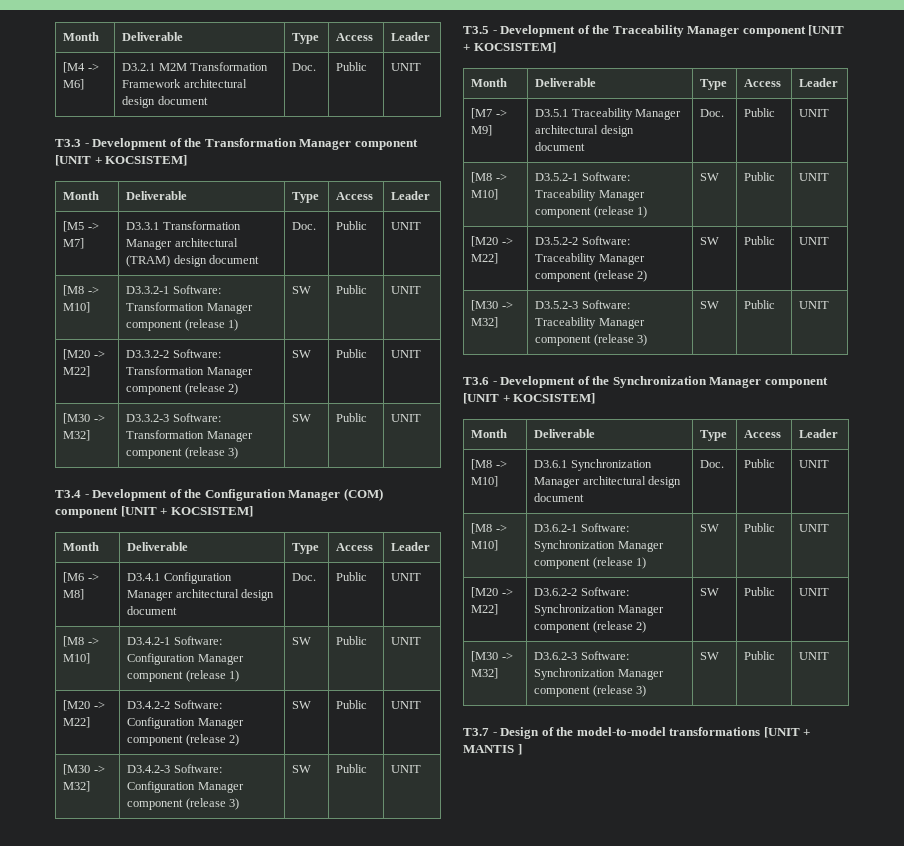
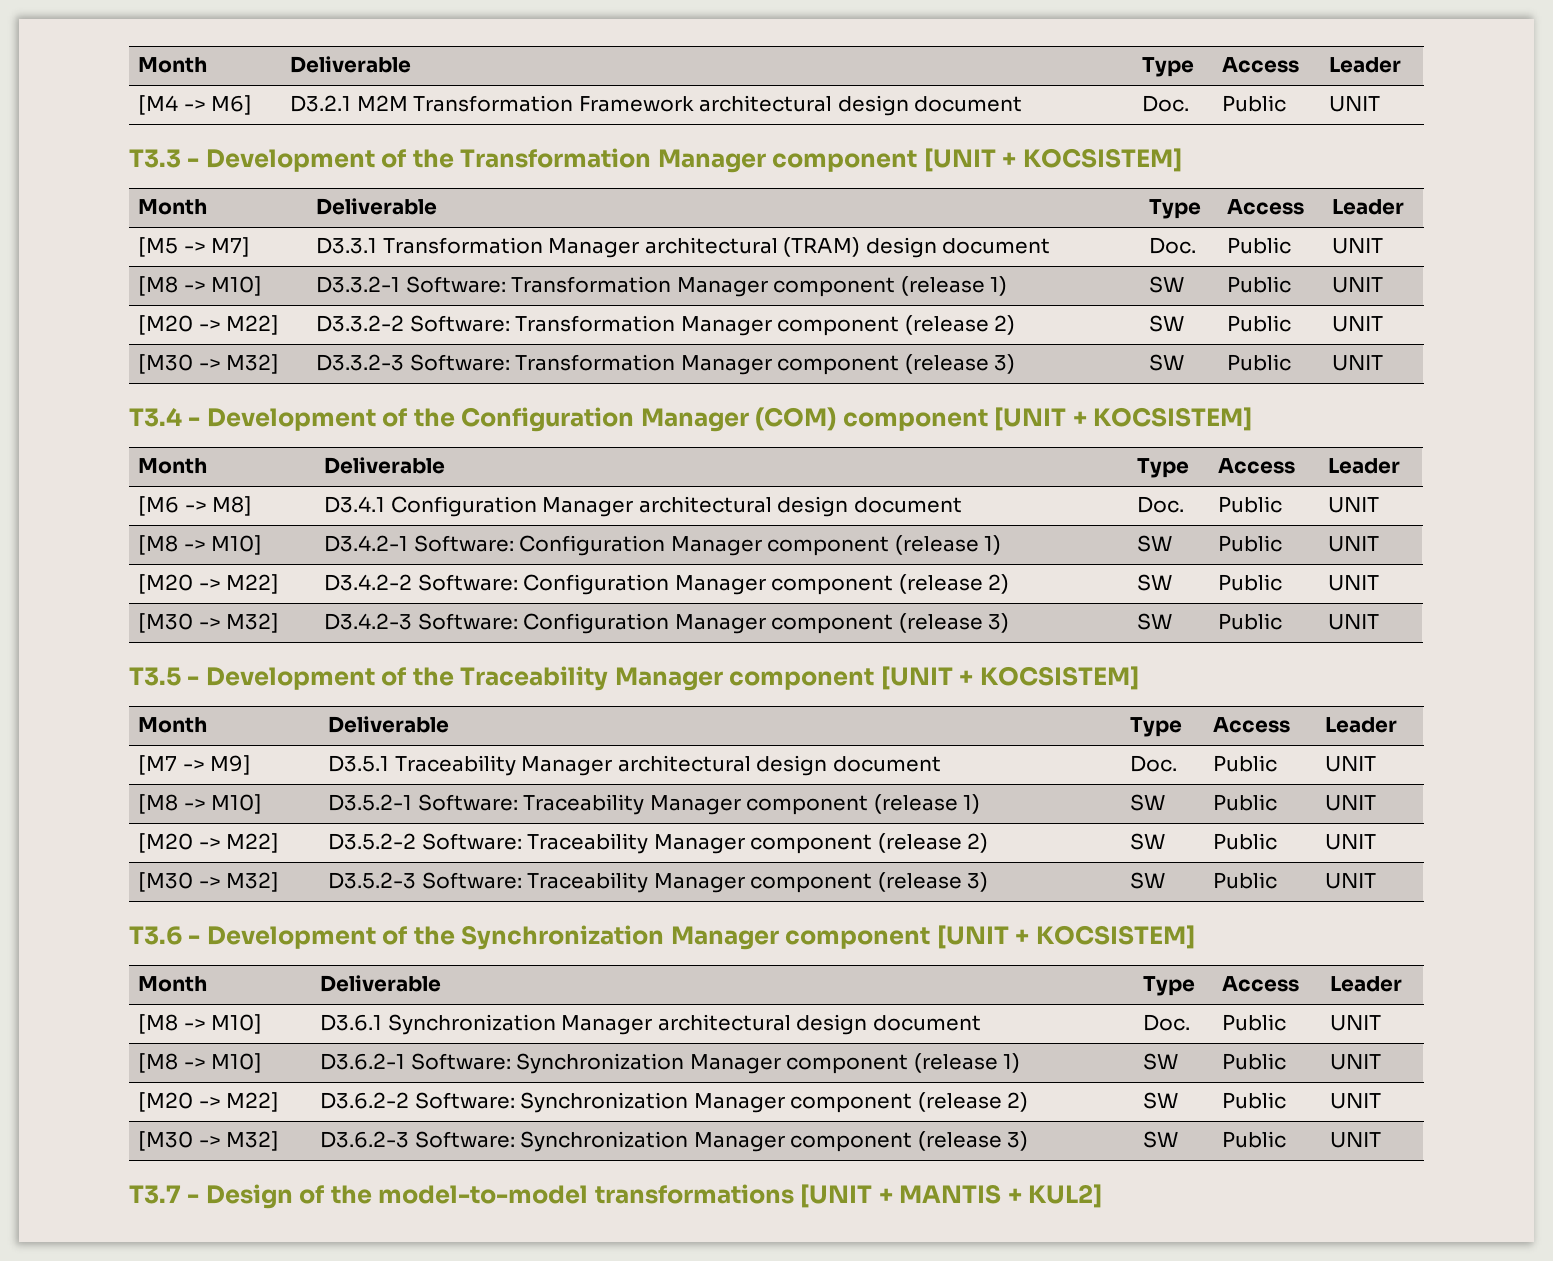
[517,744,522,755] ] -> [1007,1184,1103,1208] + KUL2]

